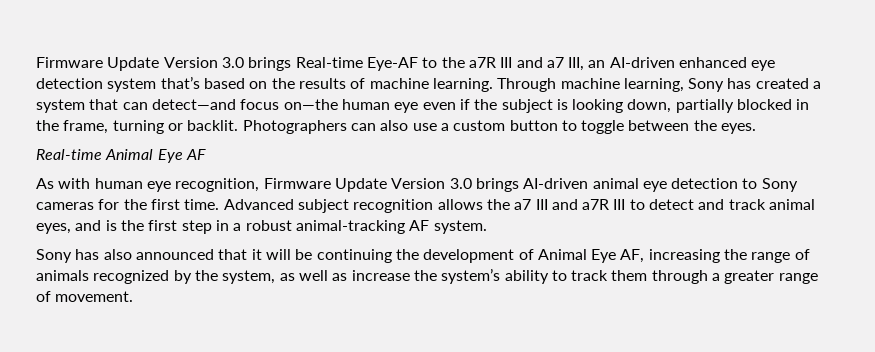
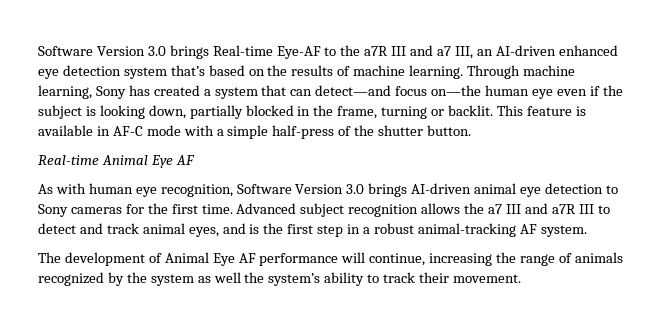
[36,57,160,71] Firmware Update -> [38,46,93,56] Software
[242,120,757,134] Photographers can also use a custom button to toggle between the eyes. -> [496,105,586,116] [38,125,472,139] This feature is available in AF-C mode with a simple half-press of the shutter button.
[263,178,387,192] Firmware Update -> [236,184,292,194] Software
[36,249,645,263] Sony has also announced that it will be continuing the development of Animal Eye AF, -> [38,252,426,266] The development of Animal Eye AF performance will continue,
[222,270,276,284] system, -> [150,274,194,286] system
[332,270,410,281] as increase -> (241, 277) none
[611,270,818,284] [36,291,51,302] them through a greater range of -> [419,272,450,283] their

